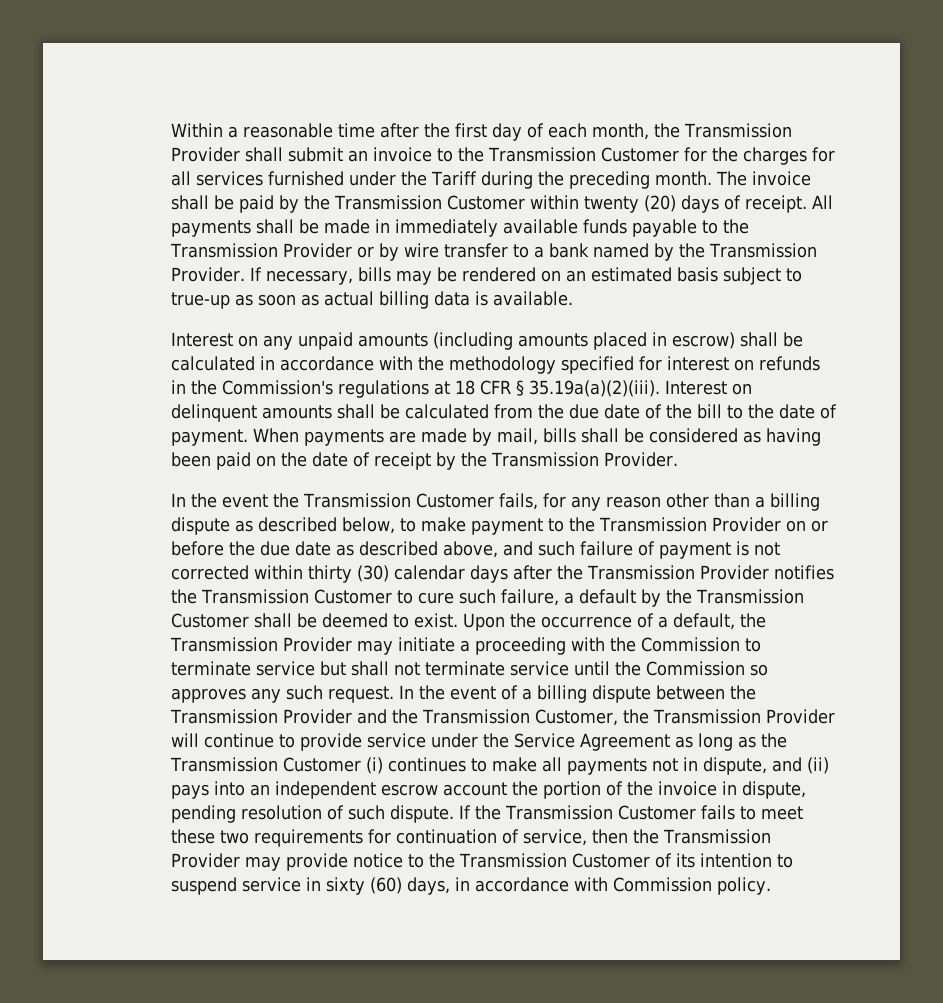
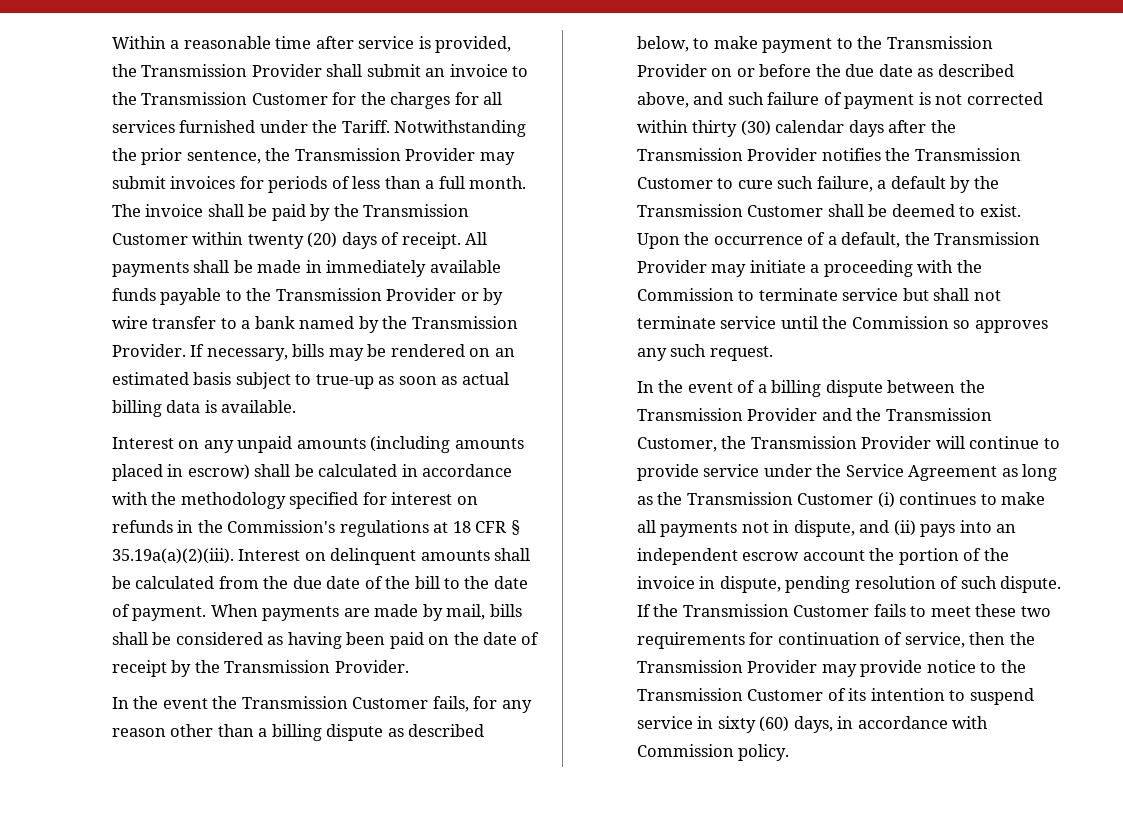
[424,123,650,141] the first day of each month, -> [358,36,512,53] service is provided,
[431,171,651,189] Tariff during the preceding -> [341,120,527,137] [111,148,515,165] [111,176,465,193] Tariff. Notwithstanding the prior sentence, the Transmission Provider may submit invoices for periods of less than a full
(395, 694) none -> (773, 353) //

